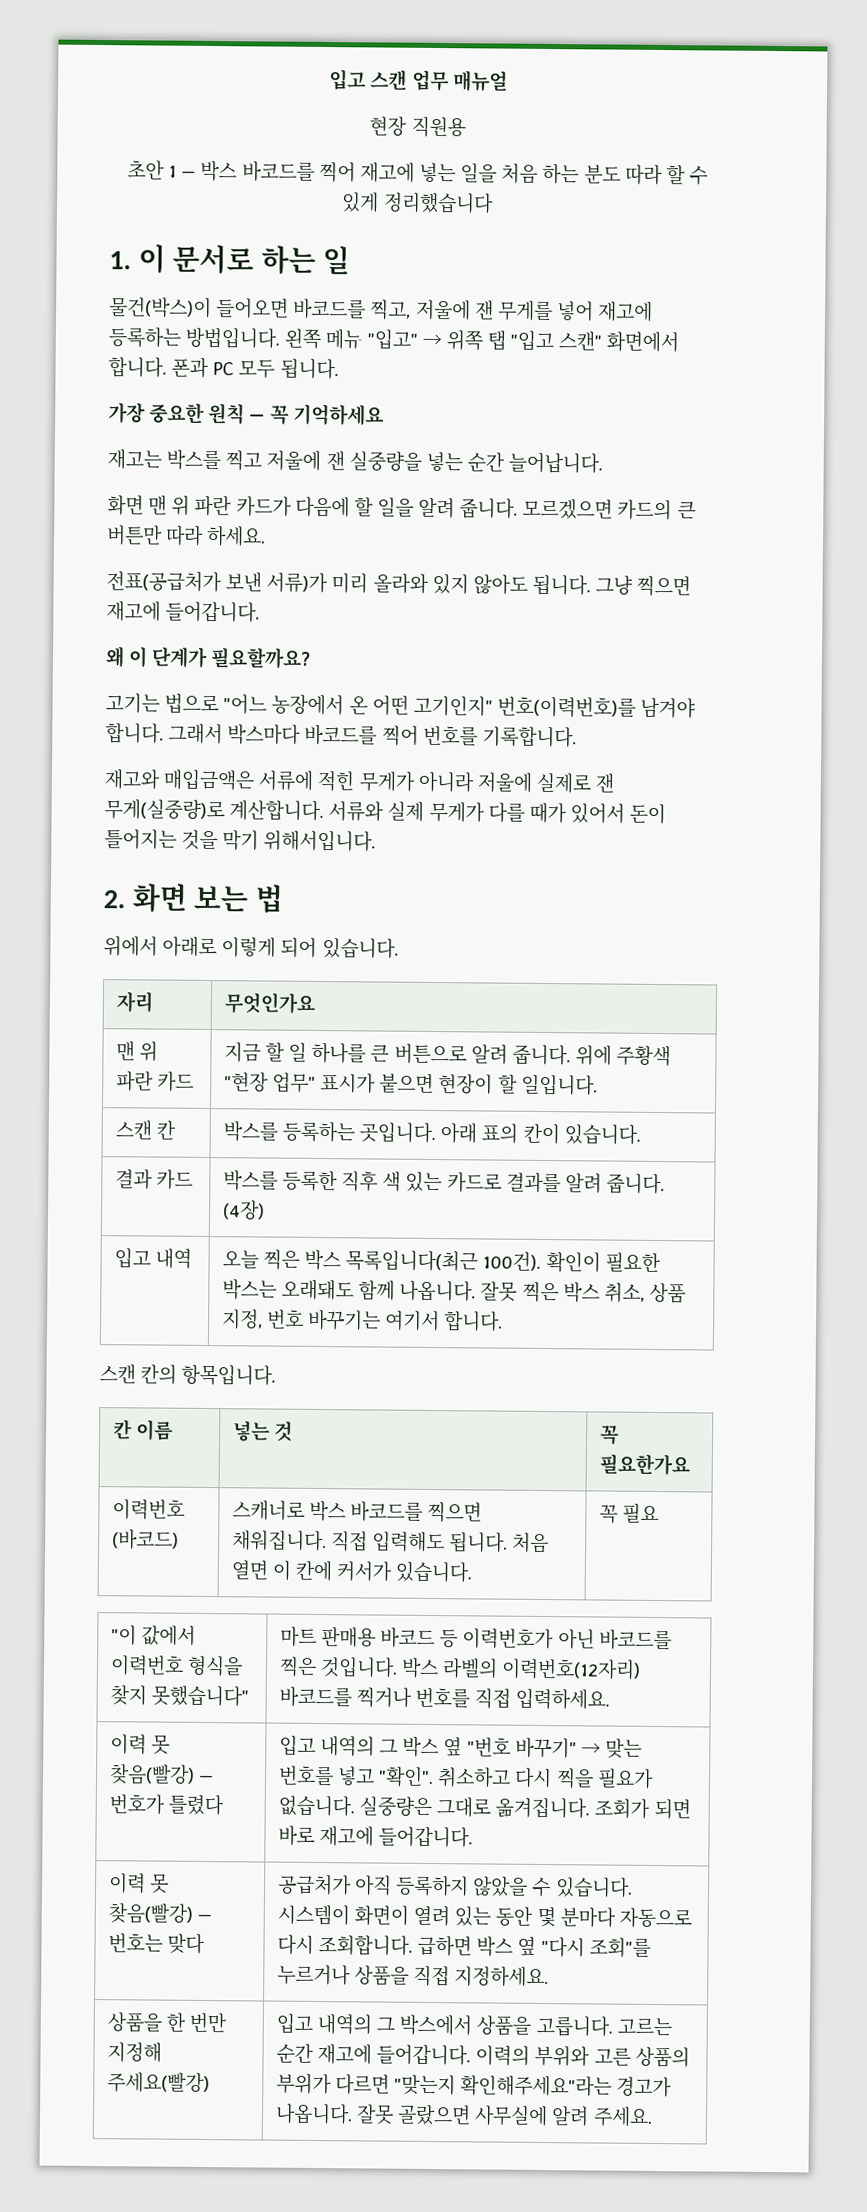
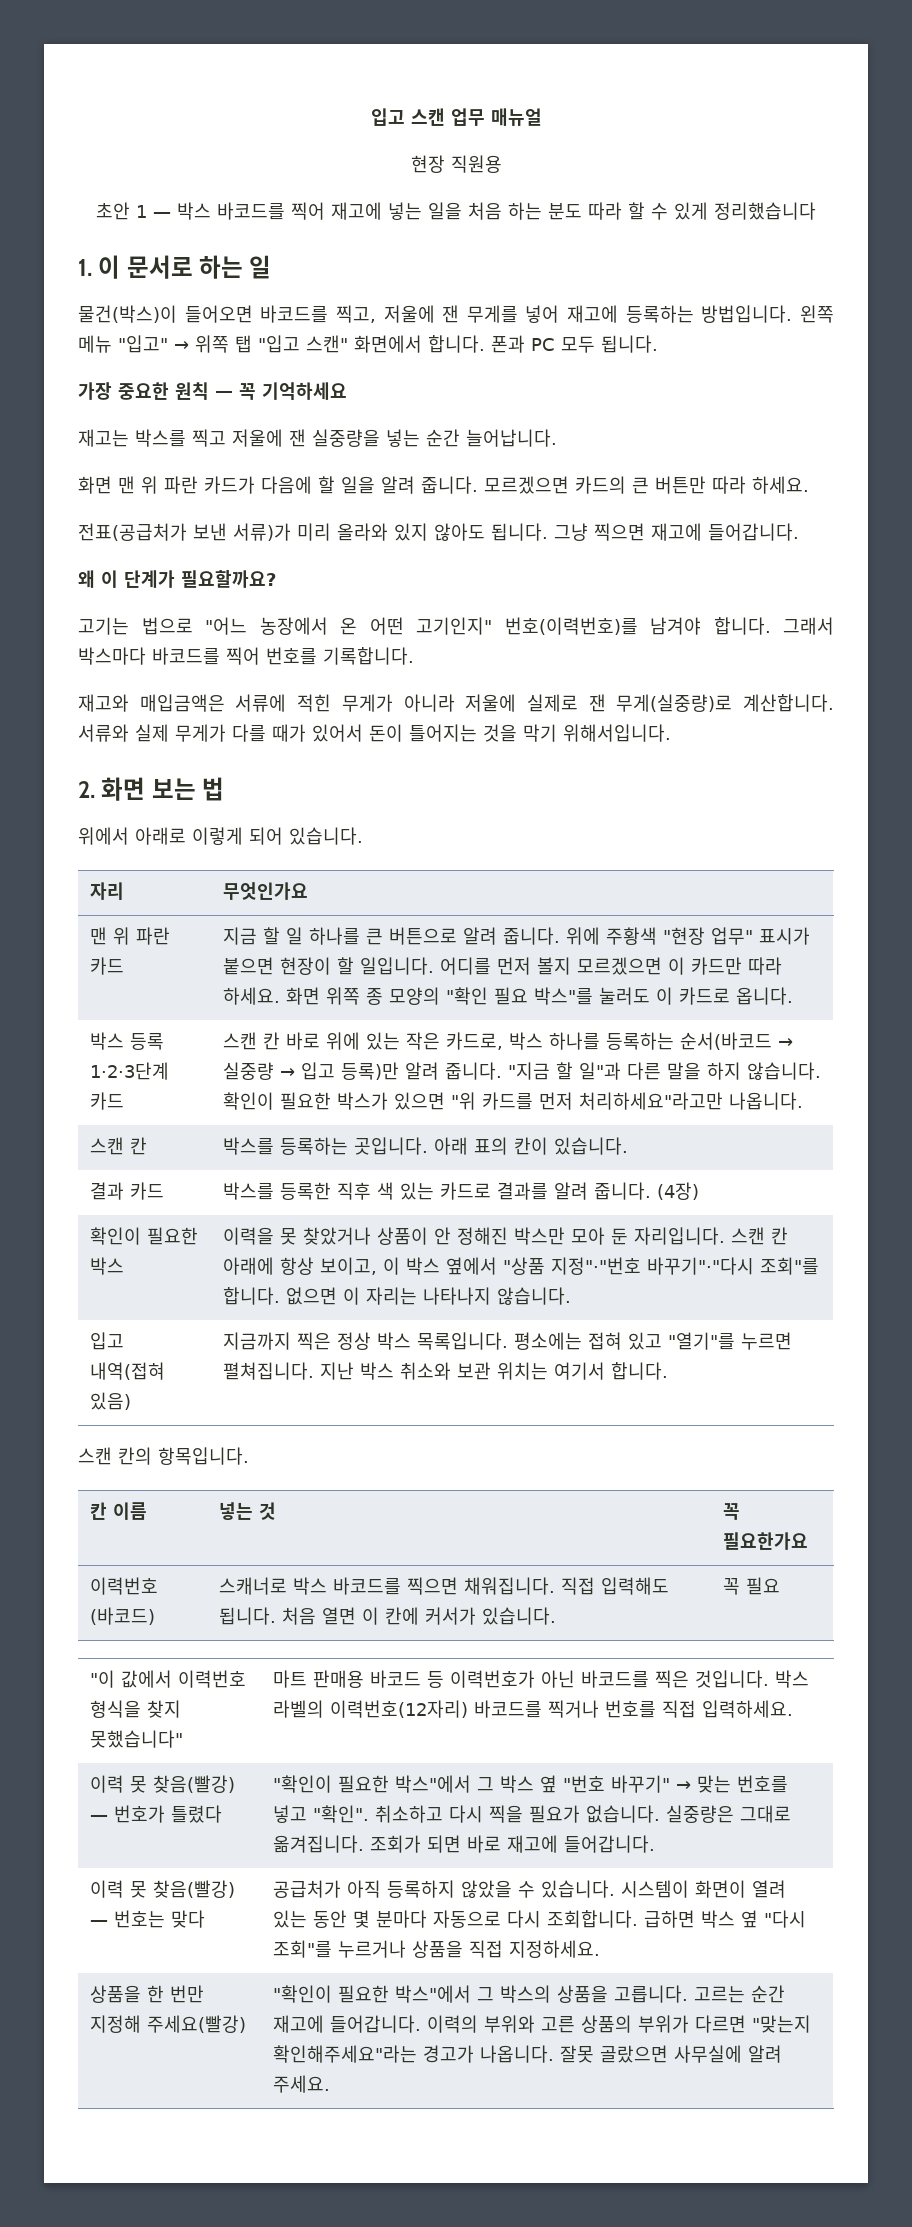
(598, 1085) none -> [439,957,782,975] [222,987,793,1005] [89,1032,164,1050] [89,1062,169,1080] [89,1092,124,1110] [222,1032,793,1050] [222,1062,821,1080] [222,1092,803,1110] 어디를 먼저 볼지 모르겠으면 이 카드만 따라 하세요. 화면 위쪽 종 모양의 "확인 필요 박스"를 눌러도 이 카드로 옵니다. // 박스 등록 1·2·3단계 카드 | 스캔 칸 바로 위에 있는 작은 카드로, 박스 하나를 등록하는 순서(바코드 → 실중량 → 입고 등록)만 알려 줍니다. "지금 할 일"과 다른 말을 하지 않습니다. 확인이 필요한 박스가 있으면 "위 카드를 먼저 처리하세요"라고만 나옵니다.
[113,1248,193,1269] [221,1249,661,1273] [221,1279,686,1304] [221,1309,382,1331] 입고 내역 | 오늘 찍은 박스 목록입니다(최근 100건). 확인이 필요한 박스는 오래돼도 함께 나옵니다. 잘못 찍은 박스 취소, 상품 지정, 번호 바꾸기는 -> [89,1227,198,1245] [89,1257,124,1275] [222,1227,788,1245] [222,1257,819,1275] [222,1287,571,1305] [89,1332,124,1350] [89,1362,165,1380] [89,1392,131,1410] [222,1332,792,1350] [222,1362,548,1380] 확인이 필요한 박스 | 이력을 못 찾았거나 상품이 안 정해진 박스만 모아 둔 자리입니다. 스캔 칸 아래에 항상 보이고, 이 박스 옆에서 "상품 지정"·"번호 바꾸기"·"다시 조회"를 합니다. 없으면 이 자리는 나타나지 않습니다. // 입고 내역(접혀 있음) | 지금까지 찍은 정상 박스 목록입니다. 평소에는 접혀 있고 "열기"를 누르면 펼쳐집니다. 지난 박스 취소와 보관 위치는
[278,1735,376,1757] 입고 내역의 -> [272,1775,471,1793] "확인이 필요한 박스"에서
[275,2013,473,2036] 입고 내역의 그 박스에서 -> [272,1985,551,2003] "확인이 필요한 박스"에서 그 박스의

